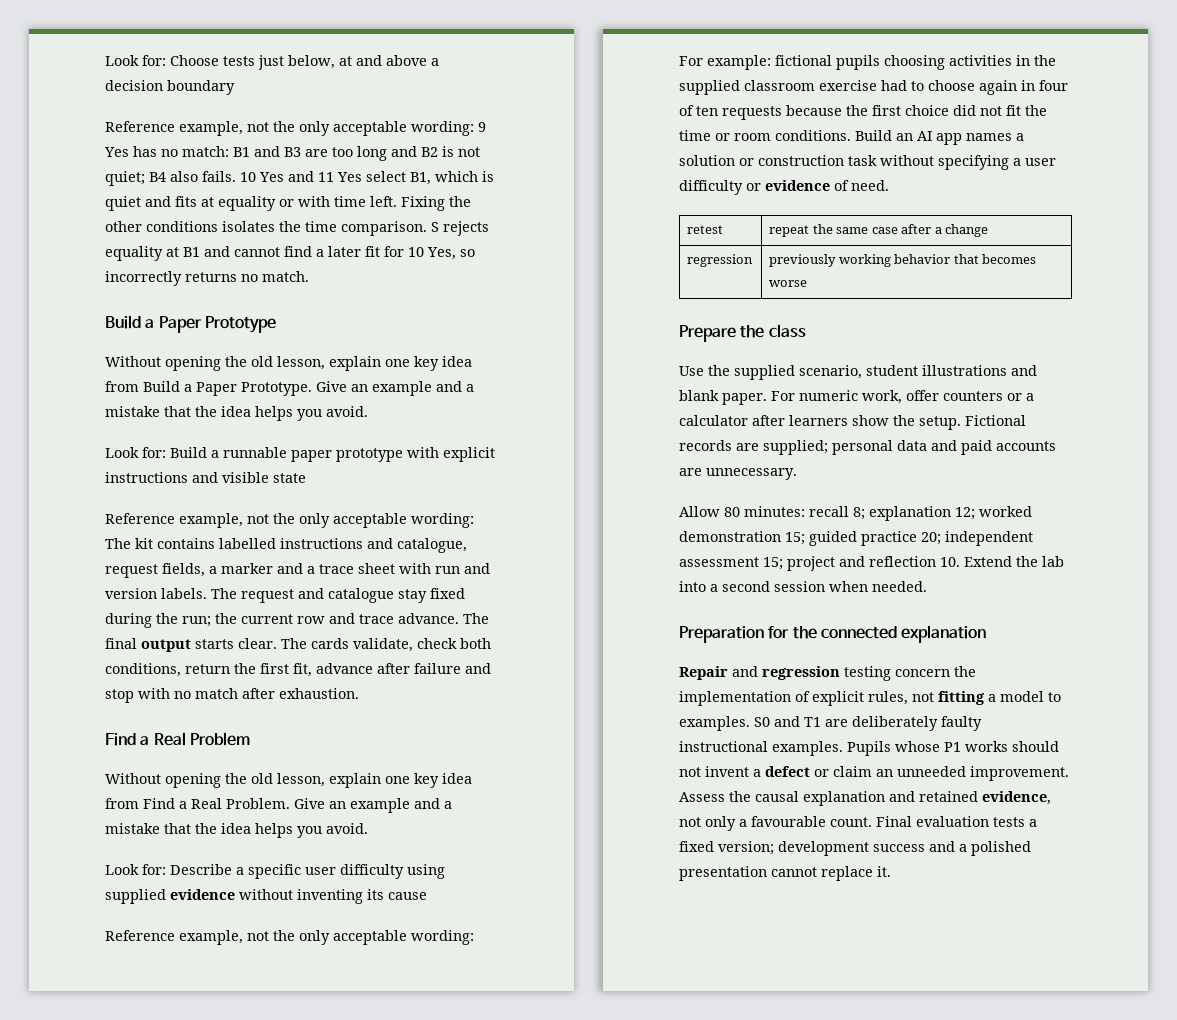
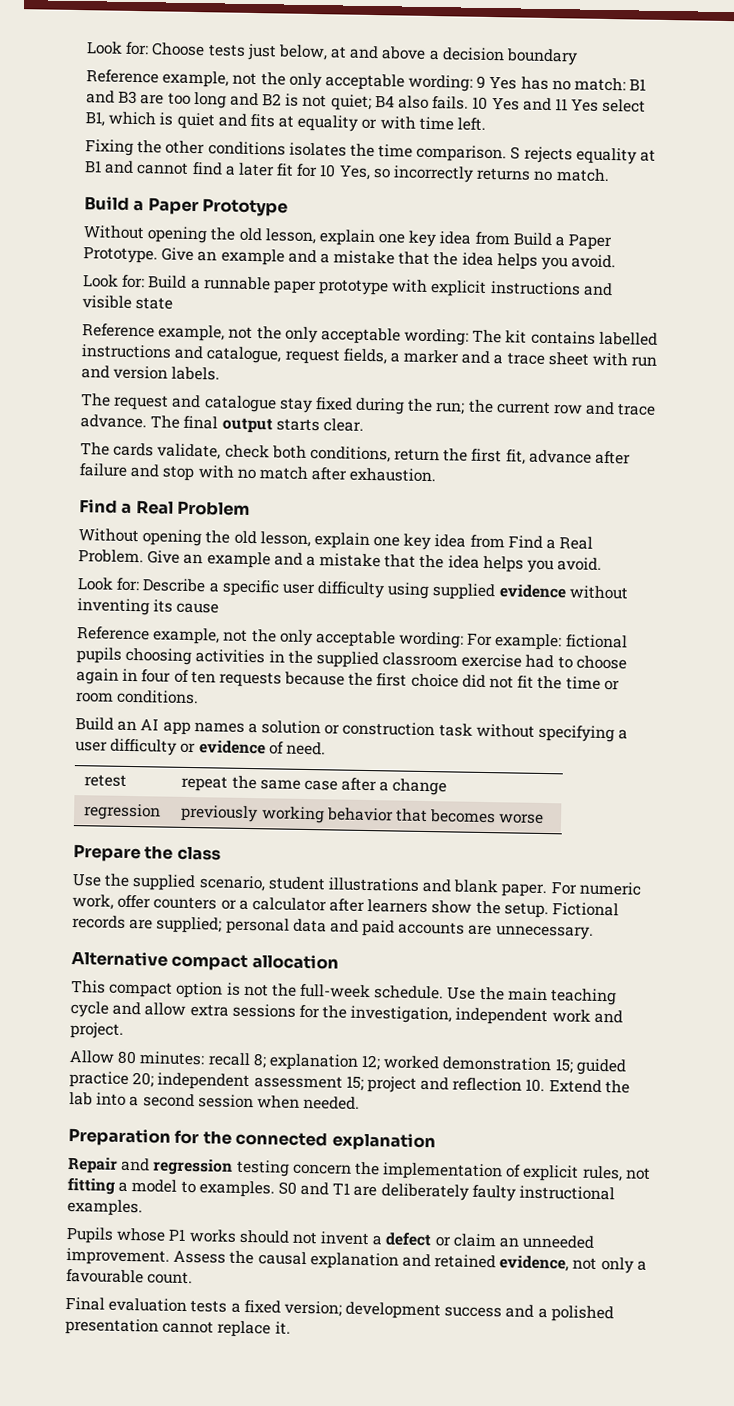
(397, 201) none -> (487, 124) //
(207, 593) none -> (221, 373) //
(277, 643) none -> (364, 425) //
(851, 135) none -> (200, 697) //
(797, 474) none -> [71,951,339,972] [71,980,618,1006] [70,1001,623,1026] [70,1022,124,1039] // Alternative compact allocation // This compact option is not the full-week schedule. Use the main teaching cycle and allow extra sessions for the investigation, independent work and project.
(843, 748) none -> (143, 1208) //
(872, 822) none -> (194, 1278) //

